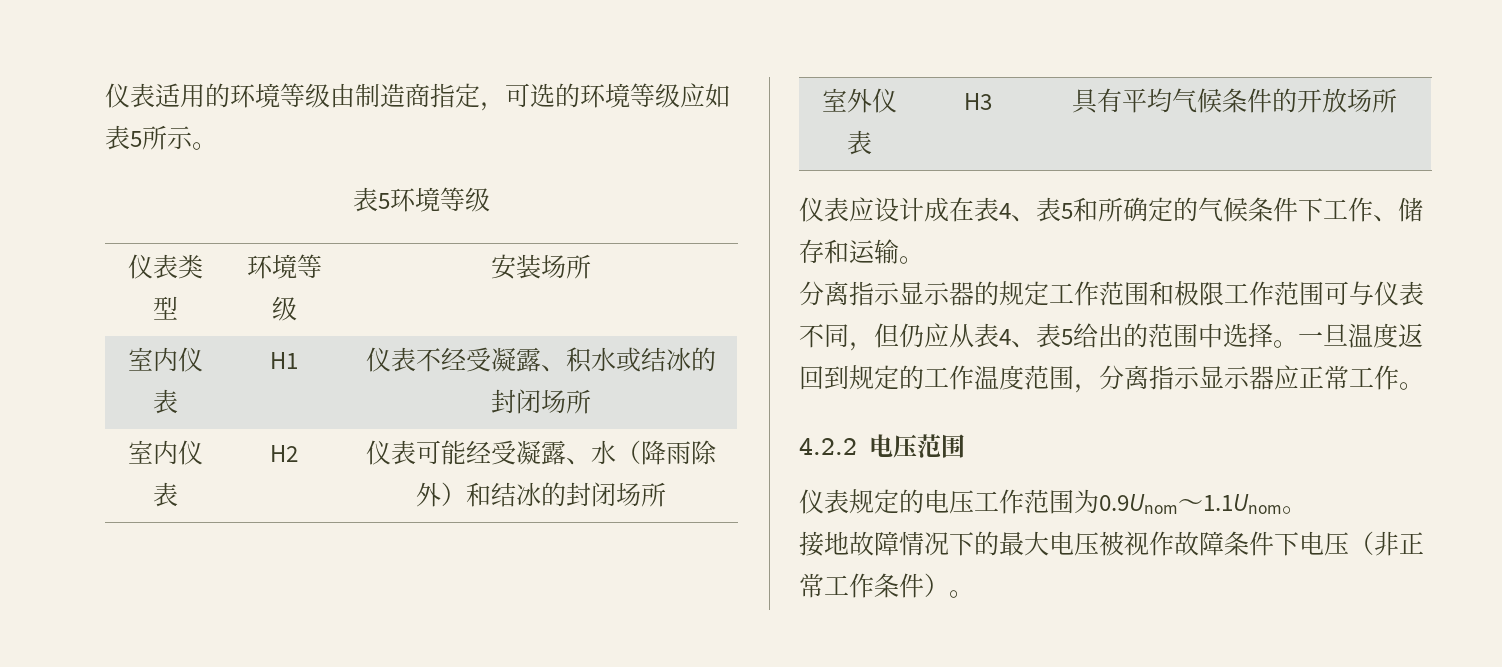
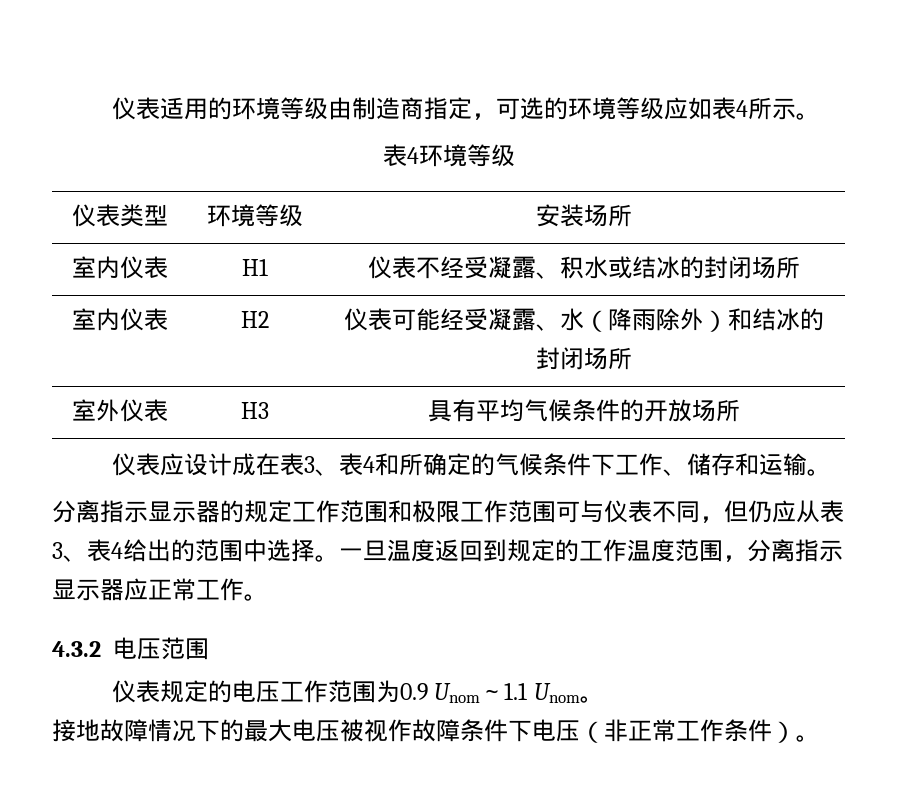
[130,131,142,147] 5 -> [736,100,749,117] 4
[378,193,390,209] 5 -> [406,147,419,164] 4
[999,197,1073,222] 4、表5 -> [304,453,376,476] 3、表4
[999,323,1073,348] 4、表5 -> [52,539,123,562] 3、表4
[799,437,857,455] 4.2.2 -> [52,641,101,657] 4.3.2
[1099,494,1282,514] 0.9Unom～1.1Unom -> [400,683,580,703] 0.9 Unom～1.1 Unom

